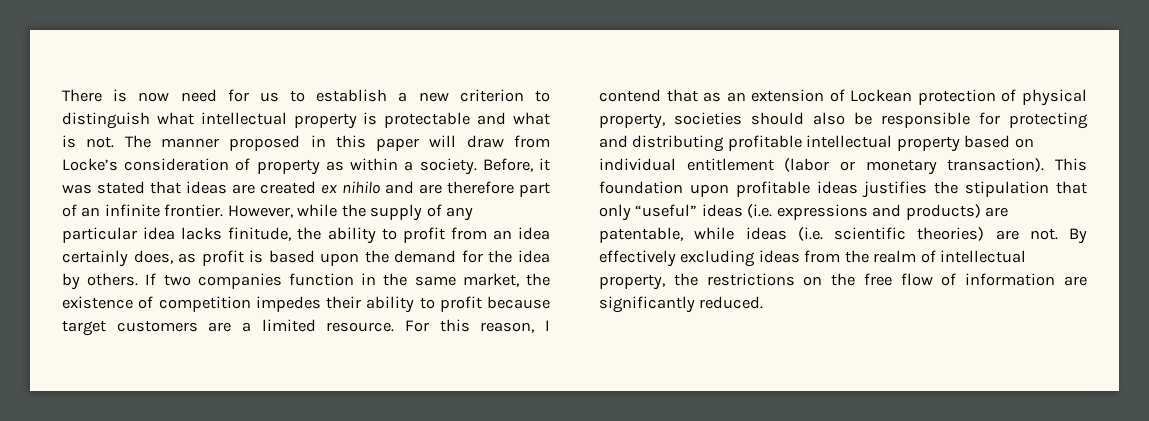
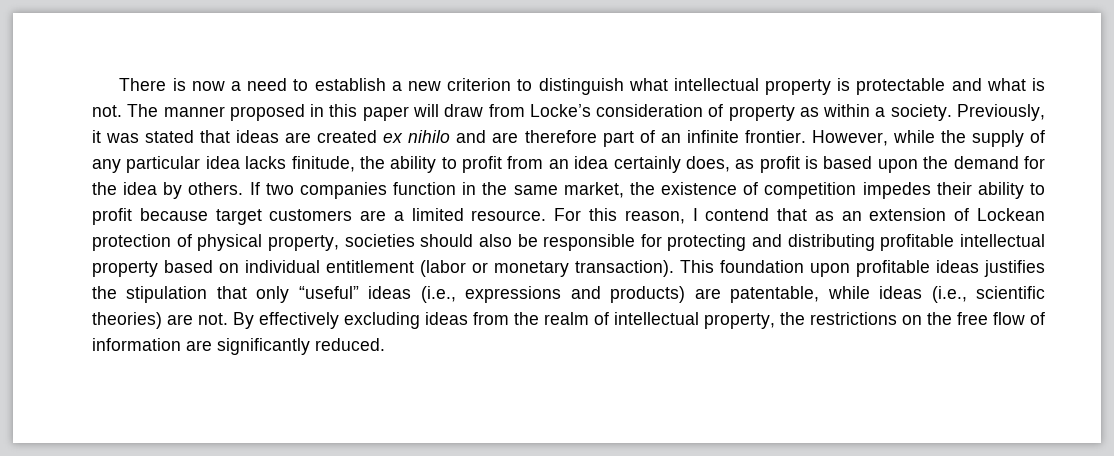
[180,89,279,102] need for us -> [231,78,288,91] a need
[482,158,533,172] Before, -> [957,104,1046,121] Previously,
[747,204,773,218] (i.e. -> [420,286,456,303] (i.e.,
[797,227,823,241] (i.e. -> [931,286,967,303] (i.e.,

